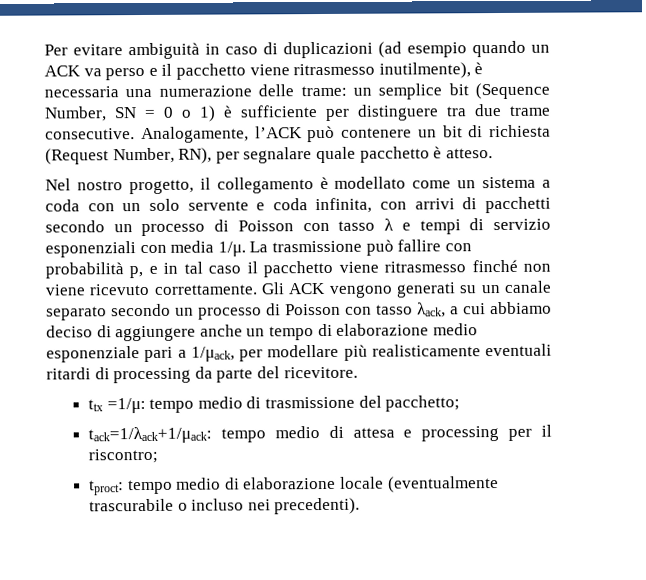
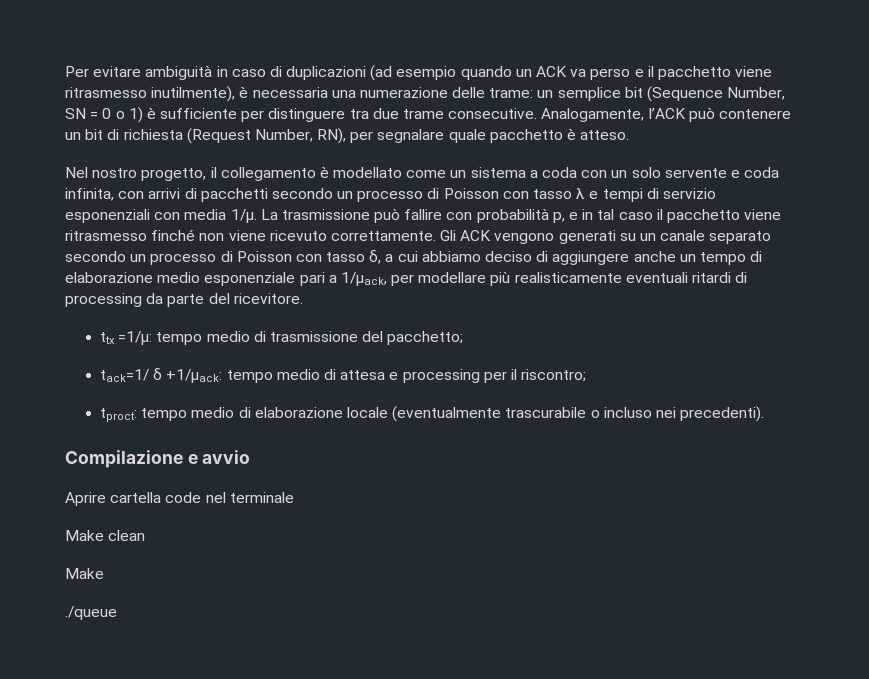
[417,302,446,318] λack, -> [369,250,382,264] δ,
[88,426,213,444] tack=1/λack+1/μack: -> [100,368,223,383] tack=1/ δ +1/μack:
(361, 506) none -> [65,450,251,468] [65,492,294,506] [65,530,146,541] [65,568,104,579] [65,606,117,620] // Compilazione e avvio // Aprire cartella code nel terminale // Make clean // Make // ./queue

